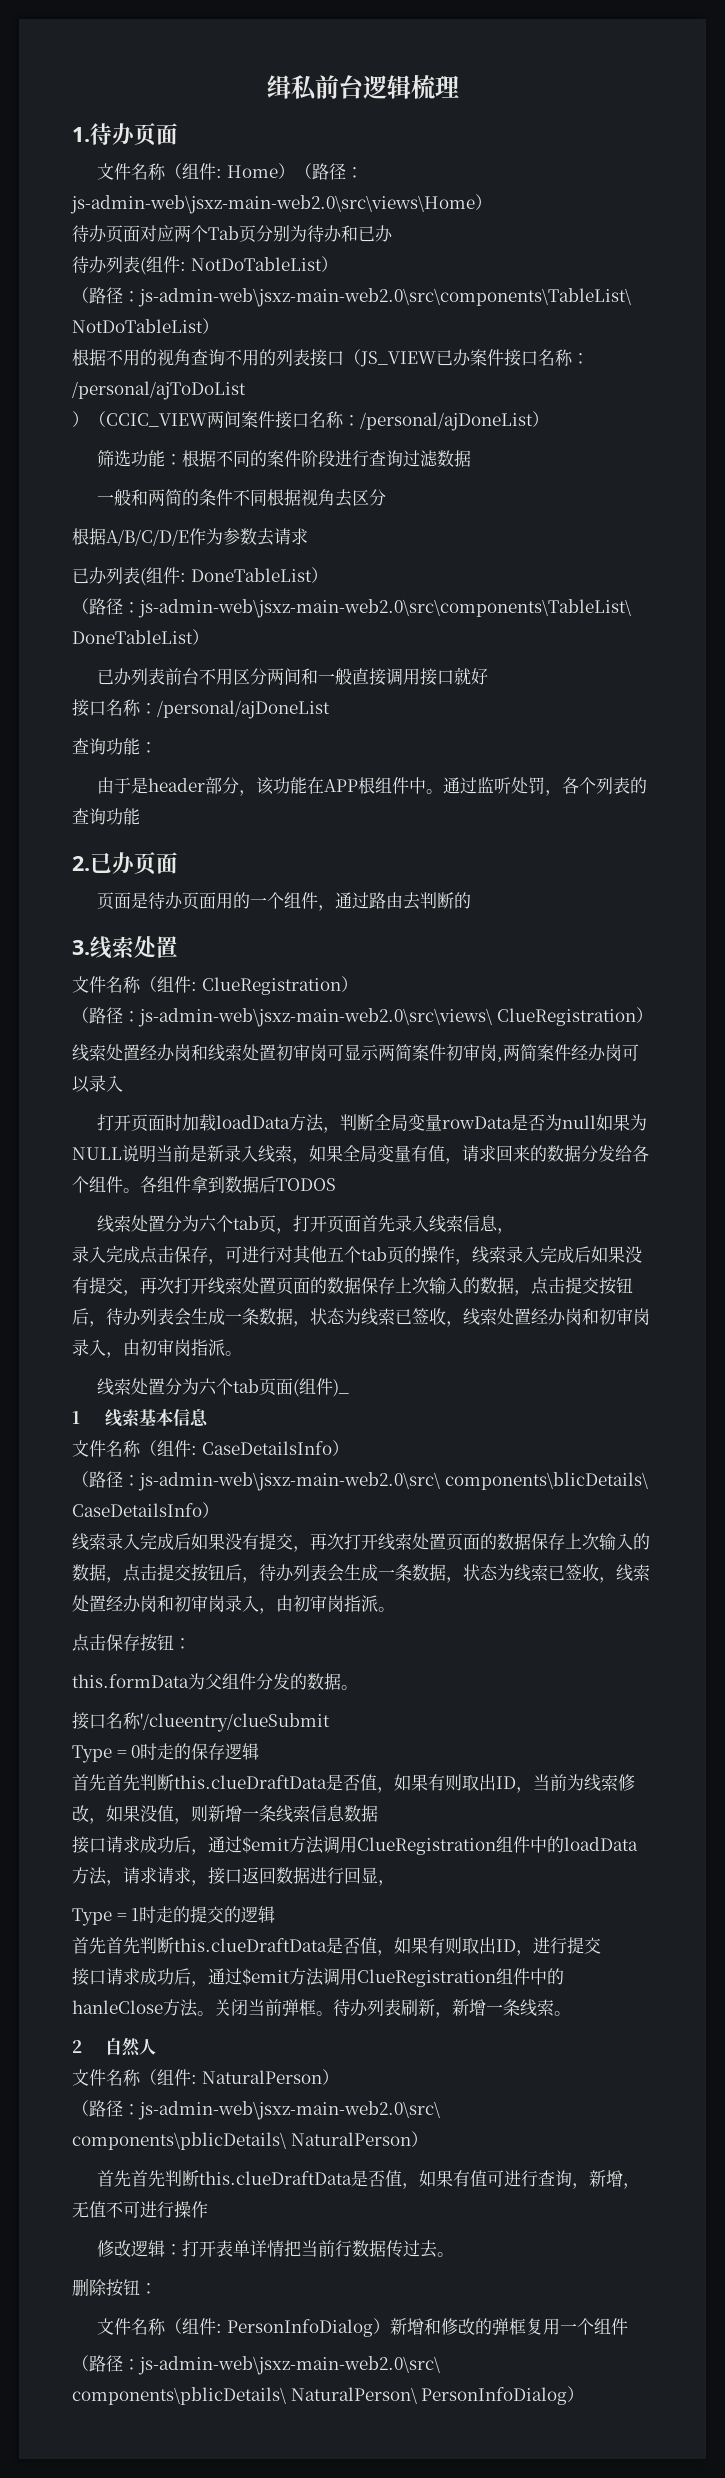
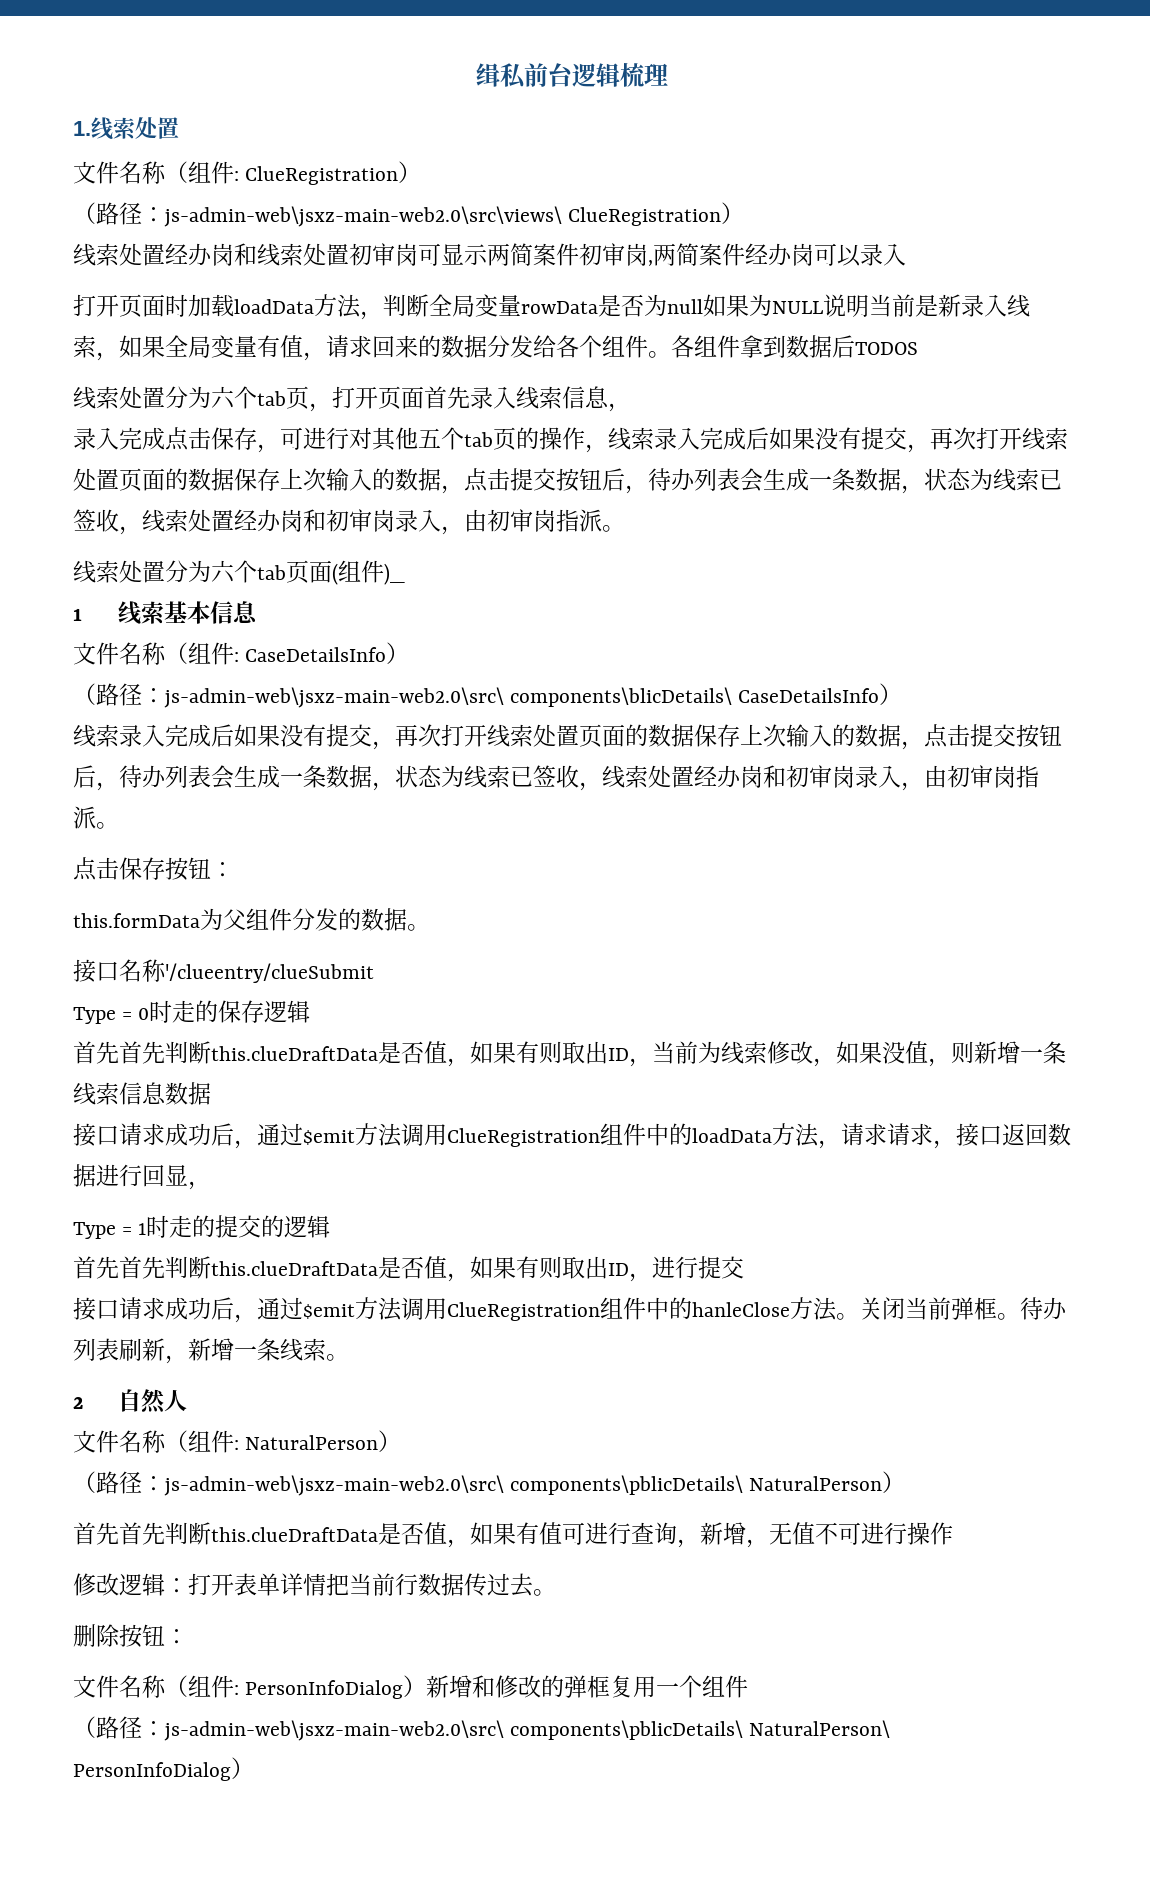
[90,123,178,146] [97,163,363,180] [70,194,492,214] [72,225,393,243] [72,256,338,275] [72,287,631,307] [72,318,219,334] [72,349,589,367] [72,381,246,400] [72,411,549,431] [97,450,472,467] [97,489,387,507] [72,528,308,546] [72,567,328,586] [72,598,631,618] [72,629,209,645] [97,667,489,686] [72,699,330,719] [72,738,157,755] [97,777,648,796] [72,808,140,825] [72,852,178,875] [97,892,472,911] [72,940,90,955] 待办页面 // 文件名称（组件: Home）（路径：js-admin-web\jsxz-main-web2.0\src\views\Home） // 待办页面对应两个Tab页分别为待办和已办 // 待办列表(组件: NotDoTableList） // （路径：js-admin-web\jsxz-main-web2.0\src\components\TableList\ NotDoTableList） // 根据不用的视角查询不用的列表接口（JS_VIEW已办案件接口名称：/personal/ajToDoList // ）（CCIC_VIEW两间案件接口名称：/personal/ajDoneList） // 筛选功能：根据不同的案件阶段进行查询过滤数据 // 一般和两简的条件不同根据视角去区分 // 根据A/B/C/D/E作为参数去请求 // 已办列表(组件: DoneTableList） // （路径：js-admin-web\jsxz-main-web2.0\src\components\TableList\ DoneTableList） // 已办列表前台不用区分两间和一般直接调用接口就好 // 接口名称：/personal/ajDoneList // 查询功能： // 由于是header部分，该功能在APP根组件中。通过监听处罚，各个列表的查询功能 // 2.已办页面 // 页面是待办页面用的一个组件，通过路由去判断的 // 3. -> (91, 128) none

